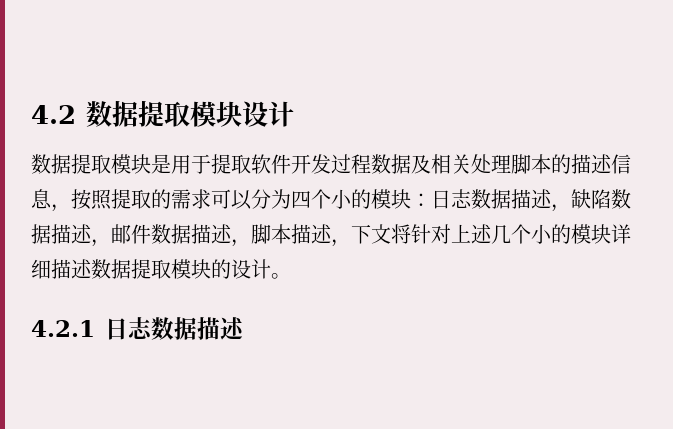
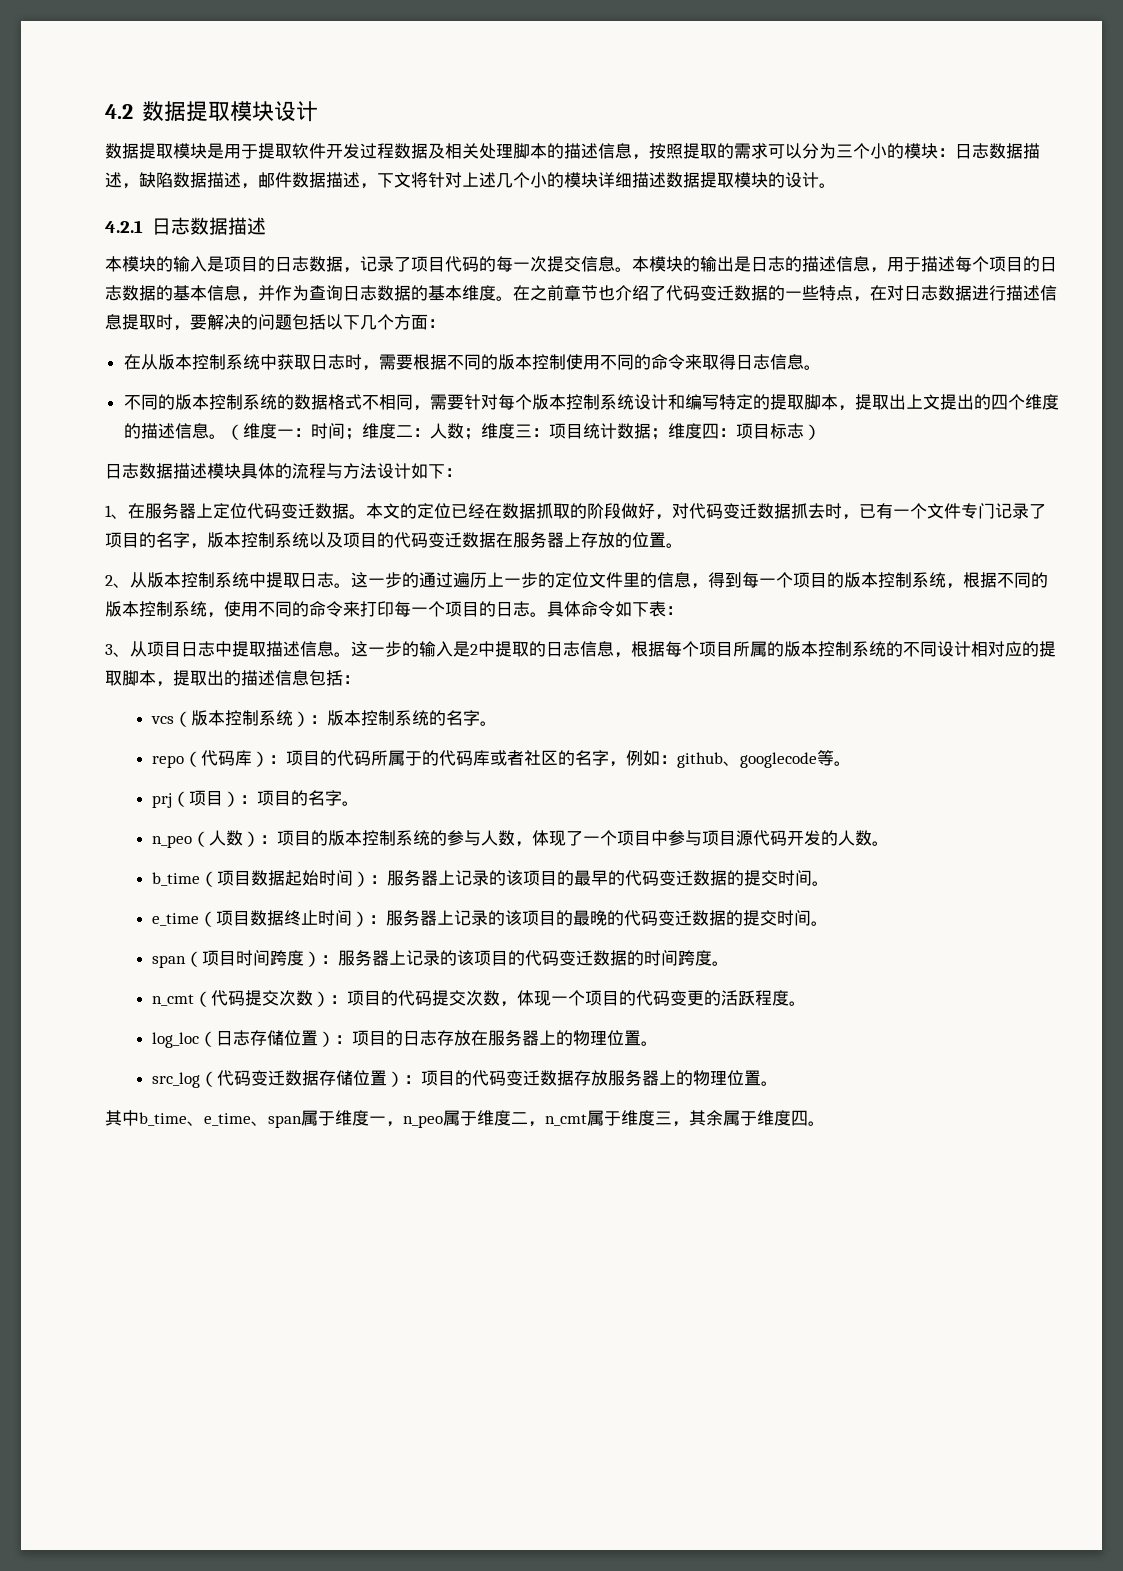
[291,191,311,208] 四 -> [836,144,853,158] 三
[251,224,351,247] 脚本描述， -> (377, 186) none
(244, 328) none -> [105,256,1057,273] [105,285,1057,302] [105,314,445,331] [123,354,821,371] [123,394,1059,411] [123,423,821,440] [105,463,462,479] [105,503,1046,520] [105,532,683,549] [105,572,1048,589] [105,601,683,618] [105,641,1056,658] [105,670,360,687] [151,710,498,727] [152,750,852,768] [152,790,360,808] [152,830,890,848] [152,870,830,887] [152,910,829,927] [152,950,730,968] [152,990,807,1007] [152,1030,659,1048] [152,1070,779,1088] [105,1110,825,1128] // 本模块的输入是项目的日志数据，记录了项目代码的每一次提交信息。本模块的输出是日志的描述信息，用于描述每个项目的日志数据的基本信息，并作为查询日志数据的基本维度。在之前章节也介绍了代码变迁数据的一些特点，在对日志数据进行描述信息提取时，要解决的问题包括以下几个方面： // 在从版本控制系统中获取日志时，需要根据不同的版本控制使用不同的命令来取得日志信息。 // 不同的版本控制系统的数据格式不相同，需要针对每个版本控制系统设计和编写特定的提取脚本，提取出上文提出的四个维度的描述信息。（维度一：时间；维度二：人数；维度三：项目统计数据；维度四：项目标志） // 日志数据描述模块具体的流程与方法设计如下： // 1、在服务器上定位代码变迁数据。本文的定位已经在数据抓取的阶段做好，对代码变迁数据抓去时，已有一个文件专门记录了项目的名字，版本控制系统以及项目的代码变迁数据在服务器上存放的位置。 // 2、从版本控制系统中提取日志。这一步的通过遍历上一步的定位文件里的信息，得到每一个项目的版本控制系统，根据不同的版本控制系统，使用不同的命令来打印每一个项目的日志。具体命令如下表： // 3、从项目日志中提取描述信息。这一步的输入是2中提取的日志信息，根据每个项目所属的版本控制系统的不同设计相对应的提取脚本，提取出的描述信息包括： // vcs（版本控制系统）：版本控制系统的名字。 // repo（代码库）：项目的代码所属于的代码库或者社区的名字，例如：github、googlecode等。 // prj（项目）：项目的名字。 // n_peo（人数）：项目的版本控制系统的参与人数，体现了一个项目中参与项目源代码开发的人数。 // b_time（项目数据起始时间）：服务器上记录的该项目的最早的代码变迁数据的提交时间。 // e_time（项目数据终止时间）：服务器上记录的该项目的最晚的代码变迁数据的提交时间。 // span（项目时间跨度）：服务器上记录的该项目的代码变迁数据的时间跨度。 // n_cmt（代码提交次数）：项目的代码提交次数，体现一个项目的代码变更的活跃程度。 // log_loc（日志存储位置）：项目的日志存放在服务器上的物理位置。 // src_log（代码变迁数据存储位置）：项目的代码变迁数据存放服务器上的物理位置。 // 其中b_time、e_time、span属于维度一，n_peo属于维度二，n_cmt属于维度三，其余属于维度四。

